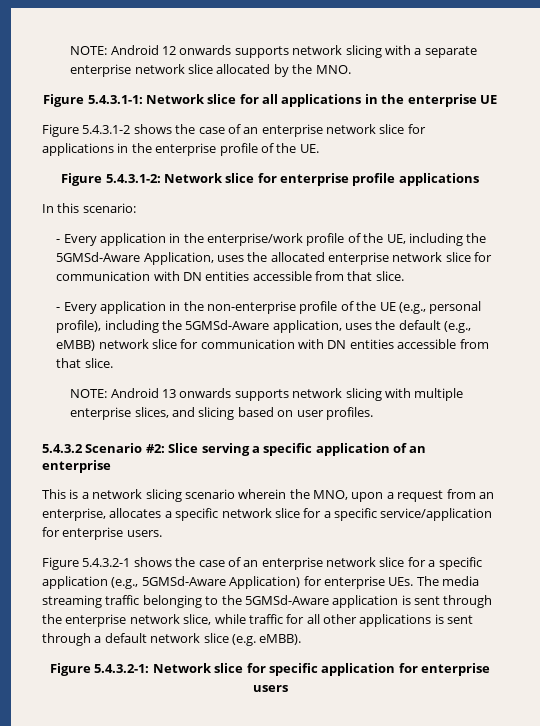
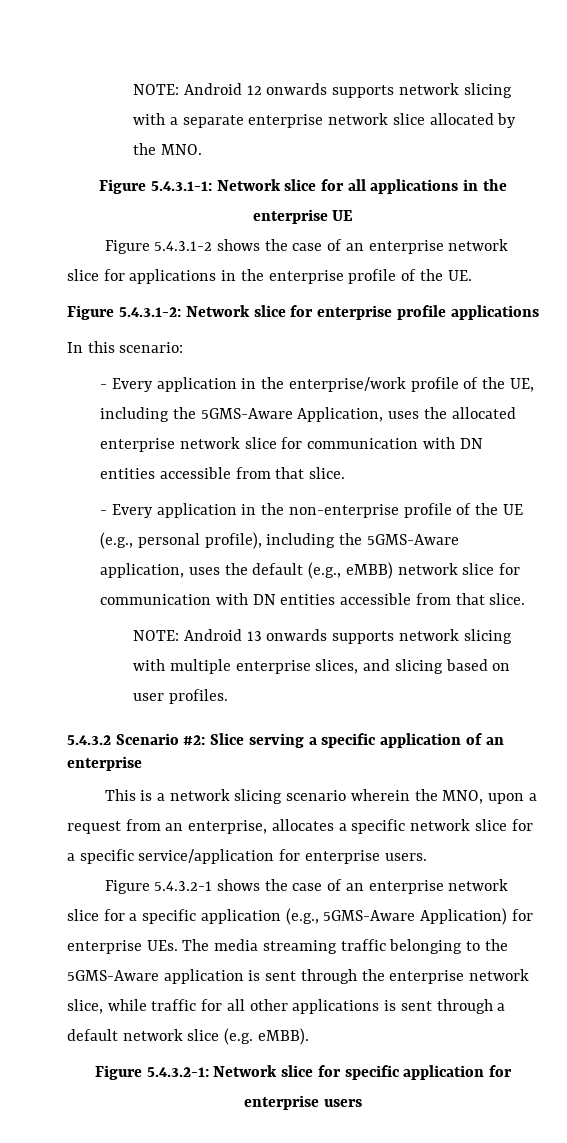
[56,252,141,262] 5GMSd-Aware -> [200,408,293,419] 5GMS-Aware
[185,320,270,330] 5GMSd-Aware -> [366,534,459,545] 5GMS-Aware
[141,576,226,586] 5GMSd-Aware -> [323,910,416,921] 5GMS-Aware
[244,595,329,605] 5GMSd-Aware -> [67,970,159,981] 5GMS-Aware

